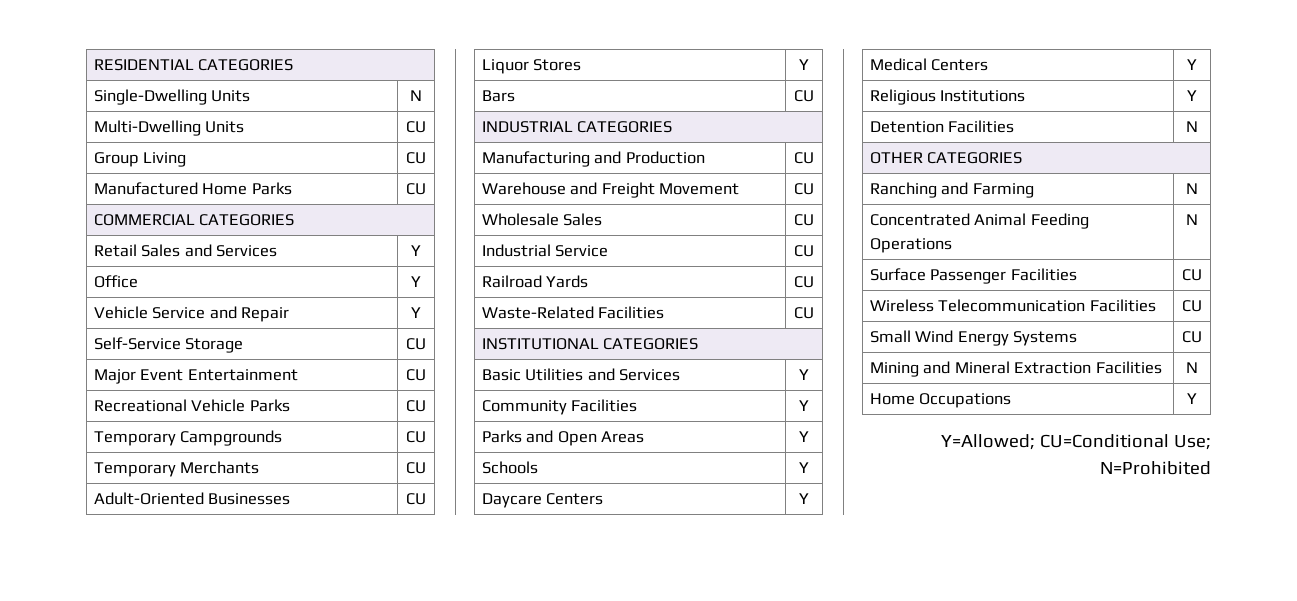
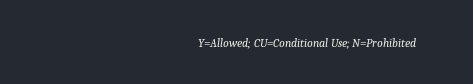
[93,59,294,71] [93,89,251,105] [410,90,422,101] [93,120,245,136] [406,121,426,133] [93,152,187,167] [406,152,426,164] [93,182,292,195] [406,183,426,195] [93,214,295,226] [93,244,278,257] [411,245,421,256] [93,275,138,288] [411,276,421,287] [93,306,290,322] [411,307,421,318] [93,337,244,353] [406,338,426,350] [93,369,298,384] [406,369,426,381] [93,399,290,412] [406,400,426,412] [93,430,283,446] [406,431,426,443] [93,461,260,477] [406,462,426,474] [93,492,291,505] [406,493,426,505] [481,59,582,74] [799,59,809,70] [481,90,515,102] [794,90,814,102] [481,121,673,133] [481,151,705,167] [794,152,814,164] [481,182,740,198] [794,183,814,195] [481,213,603,226] [794,214,814,226] [481,244,609,257] [794,245,814,257] [481,275,589,288] [794,276,814,288] [481,306,665,319] [794,307,814,319] [481,338,699,350] [481,368,681,381] [799,369,809,380] [481,399,638,415] [799,400,809,411] [481,430,645,446] [799,431,809,442] [481,461,538,474] [799,462,809,473] [481,493,604,508] [799,493,809,504] [869,58,989,71] [1187,59,1197,70] [869,89,1026,105] [1187,90,1197,101] [869,120,1015,133] [1186,121,1198,132] [869,152,1023,164] [869,182,1034,198] [1186,183,1198,194] [869,213,1089,229] [869,238,952,253] [1186,214,1198,225] [869,268,1077,284] [1182,269,1202,281] [869,299,1156,312] [1182,300,1202,312] [869,330,1078,346] [1182,331,1202,343] [869,361,1162,377] [1186,362,1198,373] [869,393,1012,408] [1187,393,1197,404] RESIDENTIAL CATEGORIES // Single-Dwelling Units | N // Multi-Dwelling Units | CU // Group Living | CU // Manufactured Home Parks | CU // COMMERCIAL CATEGORIES // Retail Sales and Services | Y // Office | Y // Vehicle Service and Repair | Y // Self-Service Storage | CU // Major Event Entertainment | CU // Recreational Vehicle Parks | CU // Temporary Campgrounds | CU // Temporary Merchants | CU // Adult-Oriented Businesses | CU // Liquor Stores | Y // Bars | CU // INDUSTRIAL CATEGORIES // Manufacturing and Production | CU // Warehouse and Freight Movement | CU // Wholesale Sales | CU // Industrial Service | CU // Railroad Yards | CU // Waste-Related Facilities | CU // INSTITUTIONAL CATEGORIES // Basic Utilities and Services | Y // Community Facilities | Y // Parks and Open Areas | Y // Schools | Y // Daycare Centers | Y // Medical Centers | Y // Religious Institutions | Y // Detention Facilities | N // OTHER CATEGORIES // Ranching and Farming | N // Concentrated Animal Feeding Operations | N // Surface Passenger Facilities | CU // Wireless Telecommunication Facilities | CU // Small Wind Energy Systems | CU // Mining and Mineral Extraction Facilities | N // Home Occupations | Y // -> (198, 43) none

